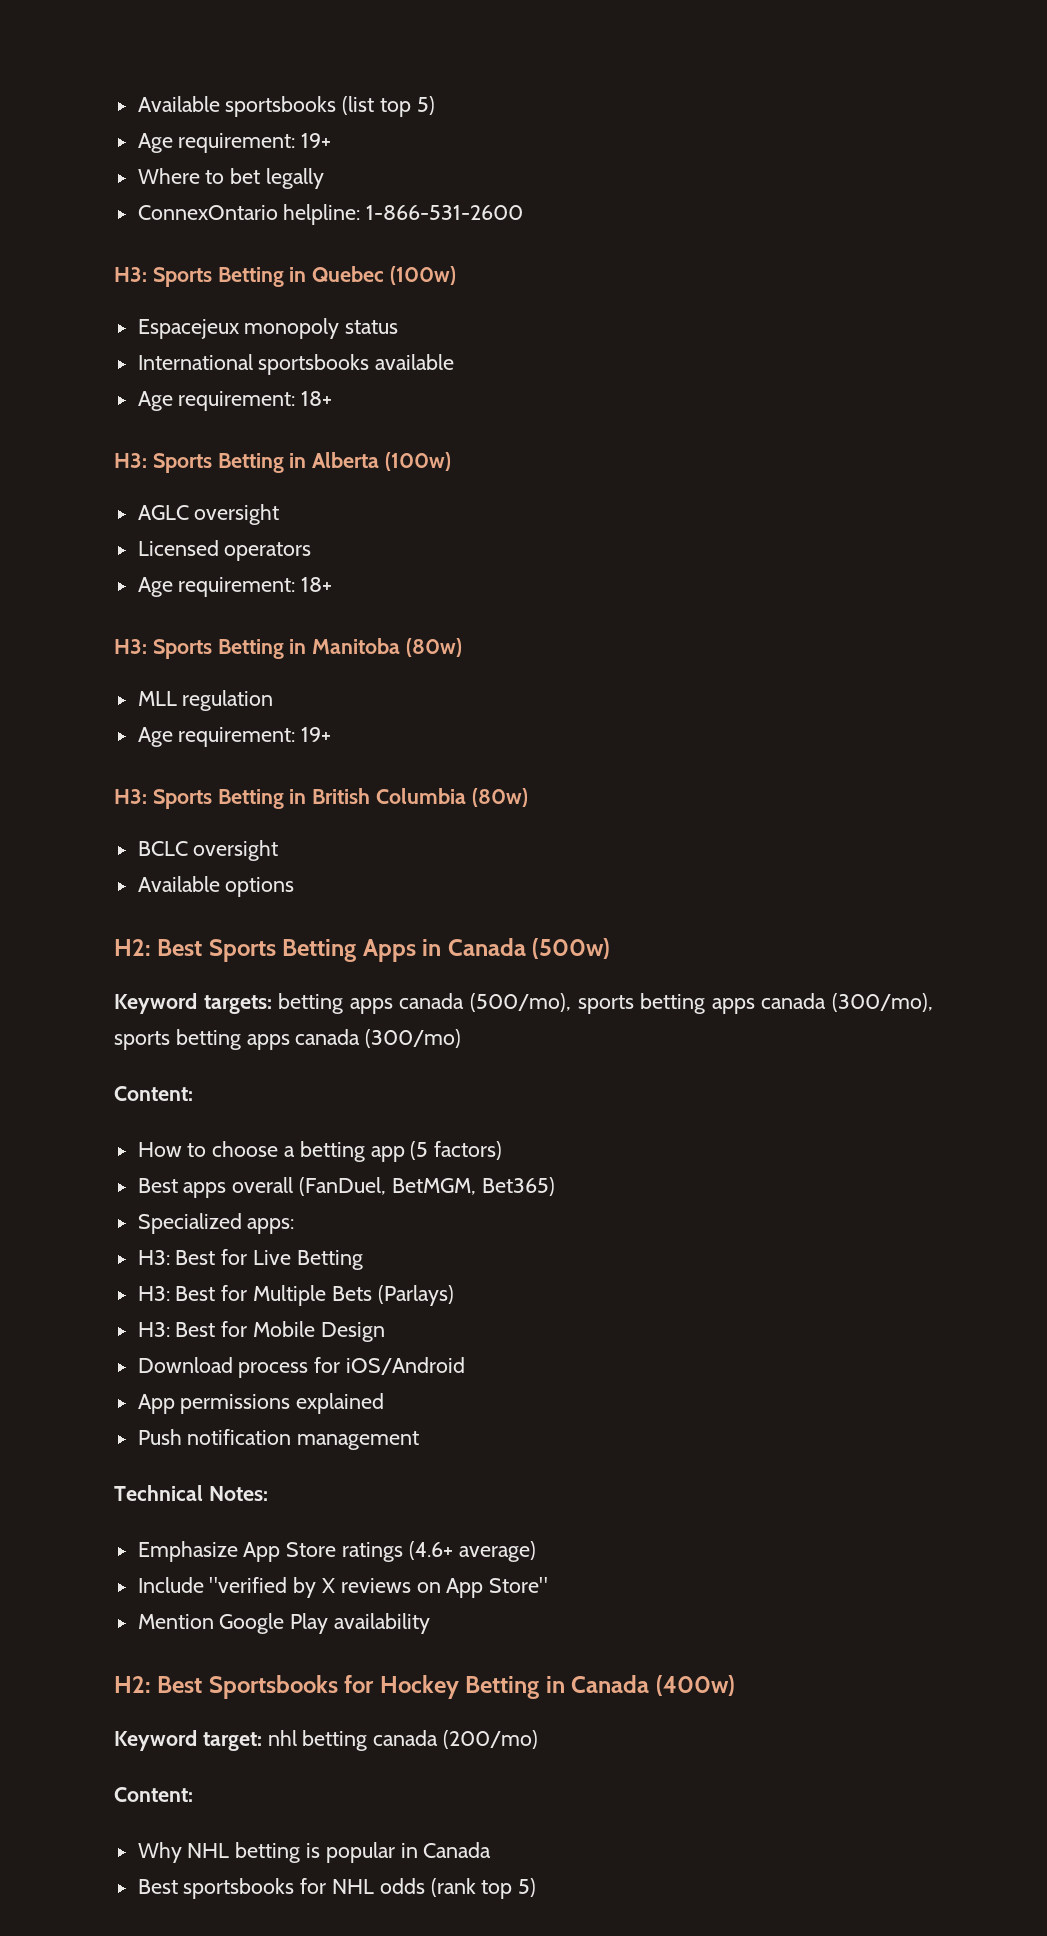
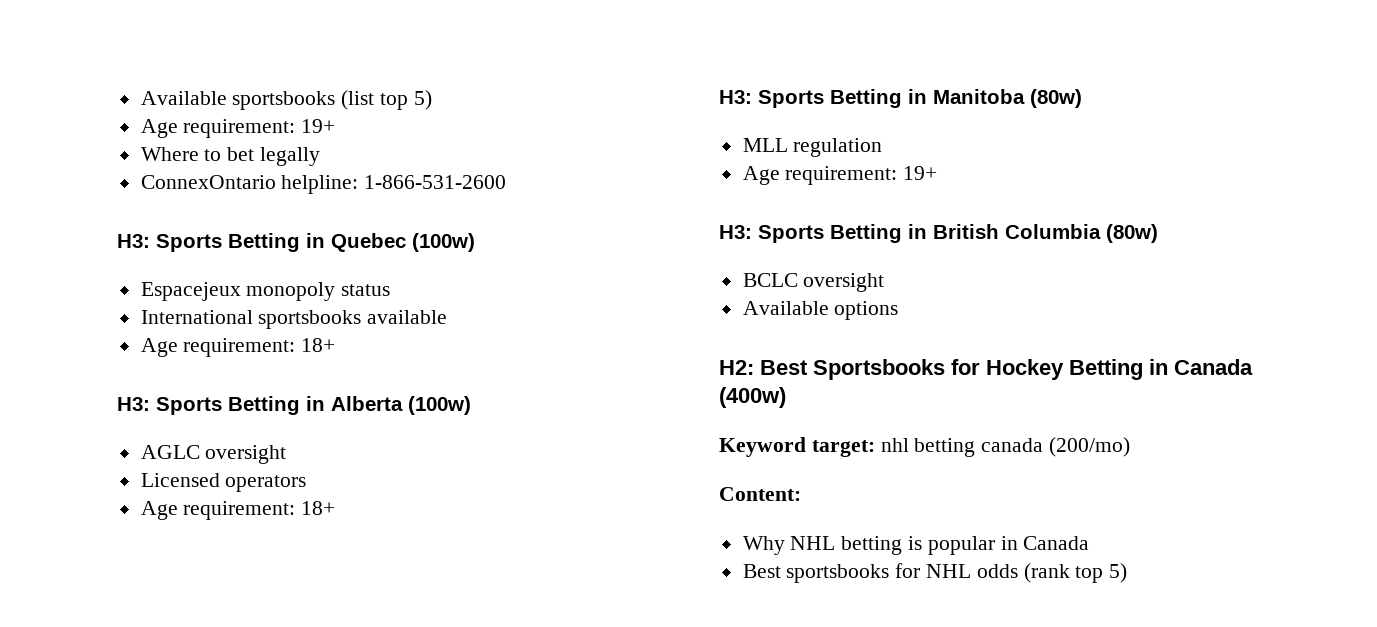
[114,938,611,962] [114,993,934,1014] [114,1029,462,1050] [114,1086,193,1101] [137,1141,503,1162] [137,1177,555,1198] [137,1213,295,1234] [137,1249,363,1270] [137,1285,454,1306] [137,1321,385,1342] [137,1357,466,1378] [137,1393,385,1414] [137,1429,420,1450] [114,1485,268,1501] [137,1541,536,1562] [137,1577,549,1598] [137,1613,431,1634] // H2: Best Sports Betting Apps in Canada (500w) // Keyword targets: betting apps canada (500/mo), sports betting apps canada (300/mo), sports betting apps canada (300/mo) // Content: // How to choose a betting app (5 factors) // Best apps overall (FanDuel, BetMGM, Bet365) // Specialized apps: // H3: Best for Live Betting // H3: Best for Multiple Bets (Parlays) // H3: Best for Mobile Design // Download process for iOS/Android // App permissions explained // Push notification management // Technical Notes: // Emphasize App Store ratings (4.6+ average) // Include "verified by X reviews on App Store" // Mention Google Play availability -> (899, 310) none

